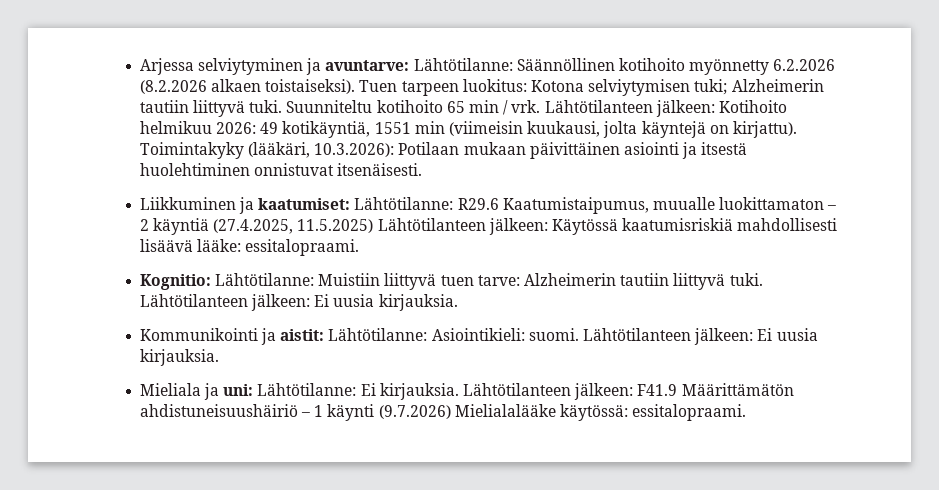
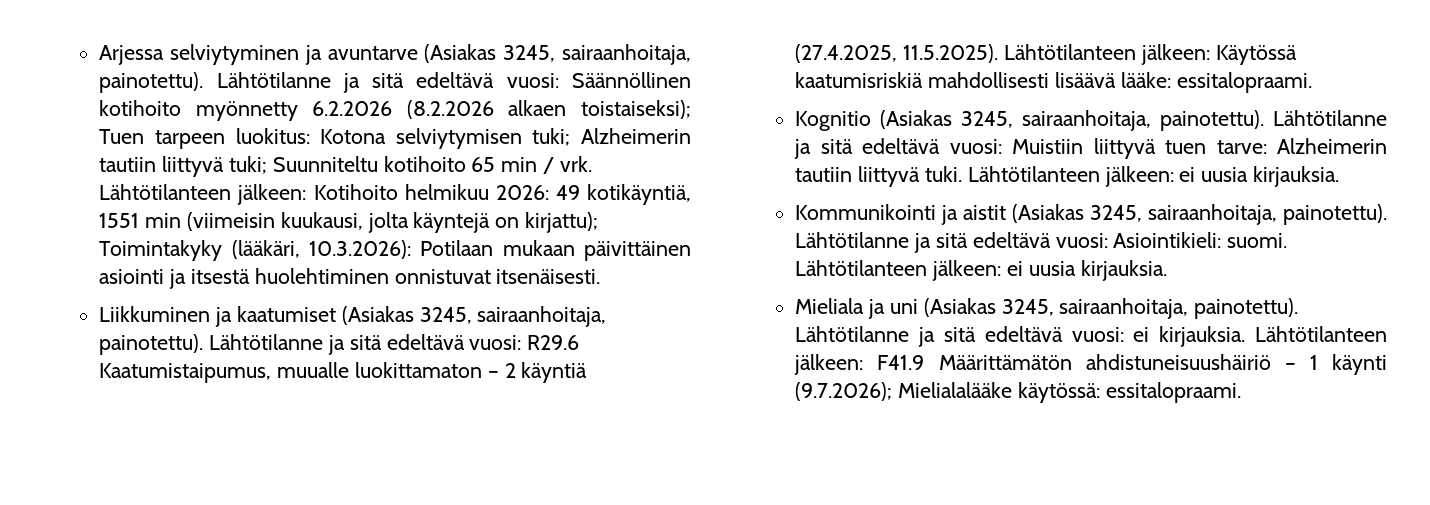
[325,58,513,71] avuntarve: Lähtötilanne: -> [327,44,691,65] [99,72,559,93] avuntarve (Asiakas 3245, sairaanhoitaja, painotettu). Lähtötilanne ja sitä edeltävä vuosi:
[265,79,356,94] toistaiseksi). -> [581,100,691,119] toistaiseksi);
[249,100,283,113] tuki. -> [228,156,267,174] tuki;
[732,121,797,138] kirjattu). -> [524,212,598,233] kirjattu);
[258,197,454,210] kaatumiset: Lähtötilanne: -> [236,306,607,327] [99,334,522,355] kaatumiset (Asiakas 3245, sairaanhoitaja, painotettu). Lähtötilanne ja sitä edeltävä vuosi:
[297,219,374,233] 11.5.2025) -> [903,44,999,63] 11.5.2025).
[139,273,315,290] Kognitio: Lähtötilanne: -> [795,110,1387,131] [794,138,1002,159] Kognitio (Asiakas 3245, sairaanhoitaja, painotettu). Lähtötilanne ja sitä edeltävä vuosi:
[314,294,330,307] Ei -> [1179,167,1196,182] ei
[280,328,428,341] aistit: Lähtötilanne: -> [963,204,1387,225] [795,232,1108,253] aistit (Asiakas 3245, sairaanhoitaja, painotettu). Lähtötilanne ja sitä edeltävä vuosi:
[757,328,773,341] Ei -> [1006,261,1023,276] ei
[223,383,376,396] uni: Lähtötilanne: Ei -> [889,298,1299,319] [795,326,1150,347] uni (Asiakas 3245, sairaanhoitaja, painotettu). Lähtötilanne ja sitä edeltävä vuosi: ei
[378,405,451,419] (9.7.2026) -> [795,382,893,401] (9.7.2026);

